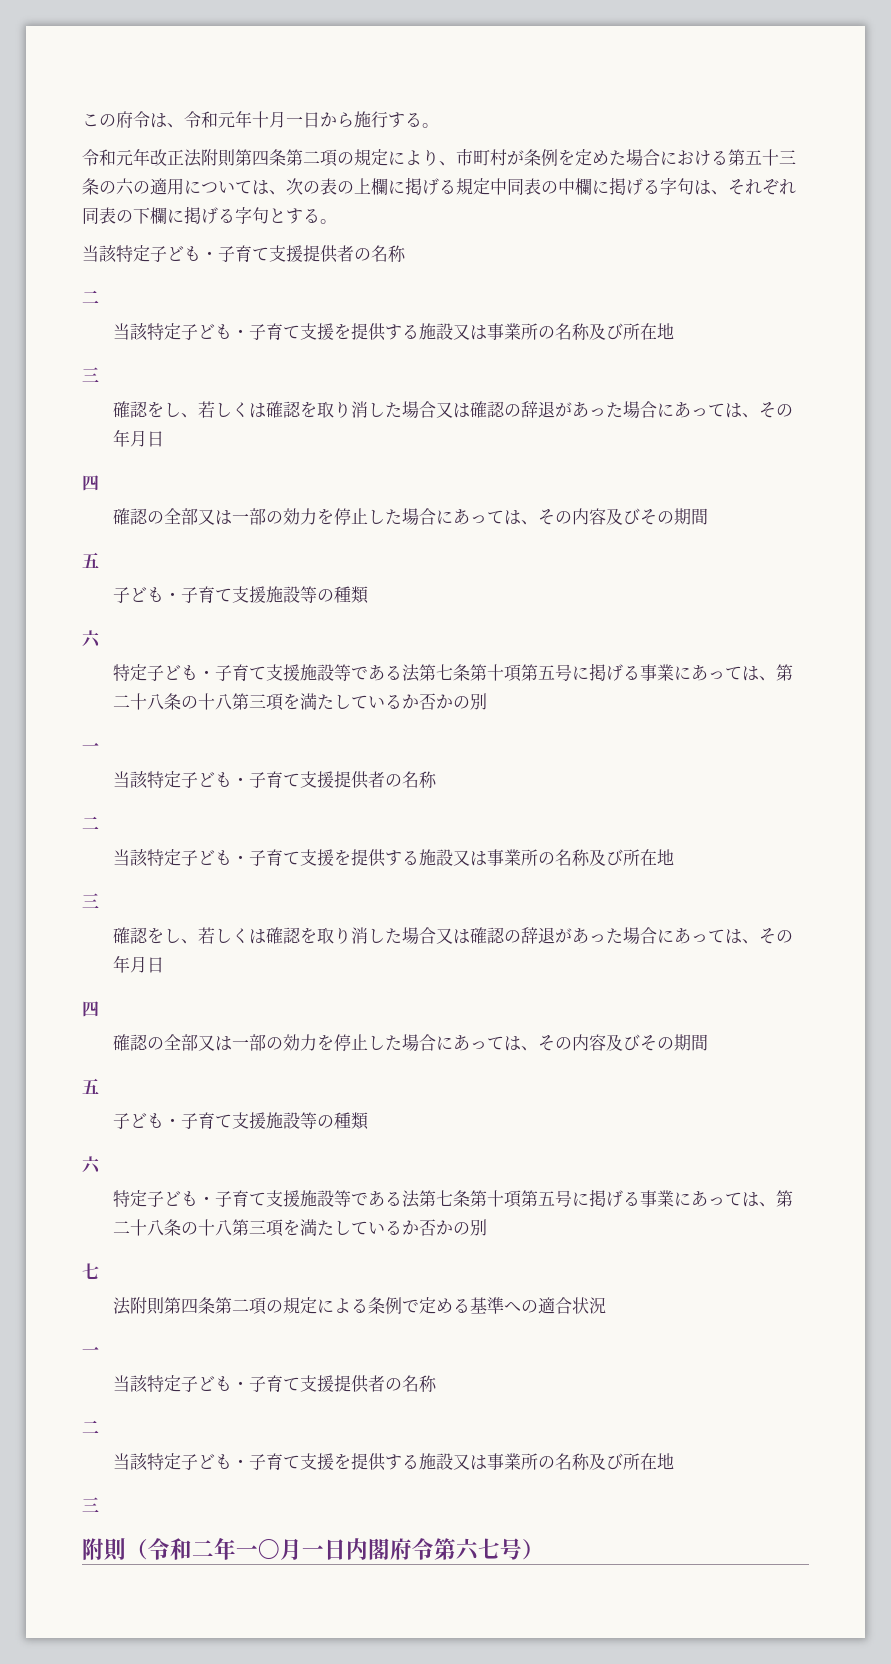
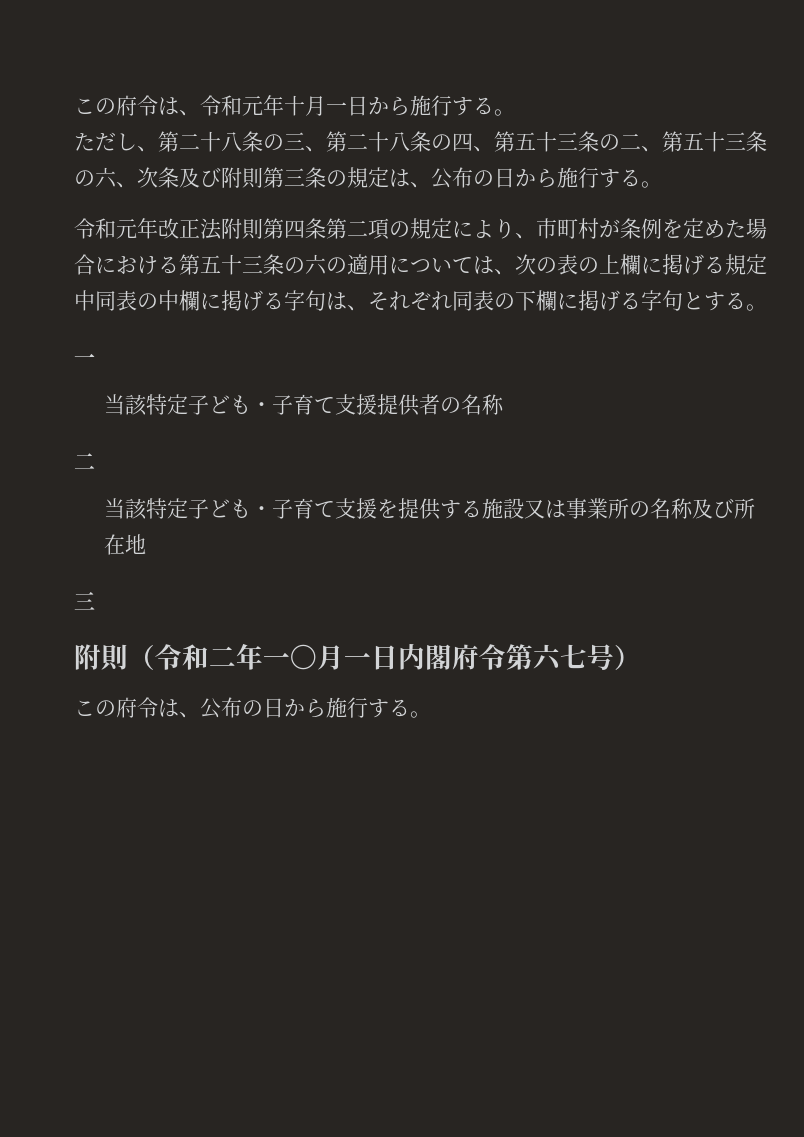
(439, 125) none -> [74,131,767,152] [74,167,662,189] // ただし、第二十八条の三、第二十八条の四、第五十三条の二、第五十三条の六、次条及び附則第三条の規定は、公布の日から施行する。
[82,245,406,263] [82,290,99,304] [112,323,674,341] [82,367,99,382] [112,401,793,418] [112,429,164,447] [82,475,99,491] [112,508,708,525] [82,552,99,568] [112,586,369,604] [82,630,101,648] [112,663,793,682] [112,693,487,711] [82,742,99,752] [112,771,437,789] [82,816,99,830] [112,849,674,867] [82,893,99,908] [112,927,793,944] [112,955,164,973] [82,1001,99,1017] [112,1034,708,1051] [82,1078,99,1094] [112,1112,369,1130] [82,1156,101,1174] [112,1189,793,1208] [112,1219,487,1237] [82,1263,99,1280] [112,1297,606,1315] // 当該特定子ども・子育て支援提供者の名称 // 二 // 当該特定子ども・子育て支援を提供する施設又は事業所の名称及び所在地 // 三 // 確認をし、若しくは確認を取り消した場合又は確認の辞退があった場合にあっては、その年月日 // 四 // 確認の全部又は一部の効力を停止した場合にあっては、その内容及びその期間 // 五 // 子ども・子育て支援施設等の種類 // 六 // 特定子ども・子育て支援施設等である法第七条第十項第五号に掲げる事業にあっては、第二十八条の十八第三項を満たしているか否かの別 // 一 // 当該特定子ども・子育て支援提供者の名称 // 二 // 当該特定子ども・子育て支援を提供する施設又は事業所の名称及び所在地 // 三 // 確認をし、若しくは確認を取り消した場合又は確認の辞退があった場合にあっては、その年月日 // 四 // 確認の全部又は一部の効力を停止した場合にあっては、その内容及びその期間 // 五 // 子ども・子育て支援施設等の種類 // 六 // 特定子ども・子育て支援施設等である法第七条第十項第五号に掲げる事業にあっては、第二十八条の十八第三項を満たしているか否かの別 // 七 // 法附則第四条第二項の規定による条例で定める基準への適合状況 -> (767, 307) none
(544, 1549) none -> [74,697,431,719] // この府令は、公布の日から施行する。

